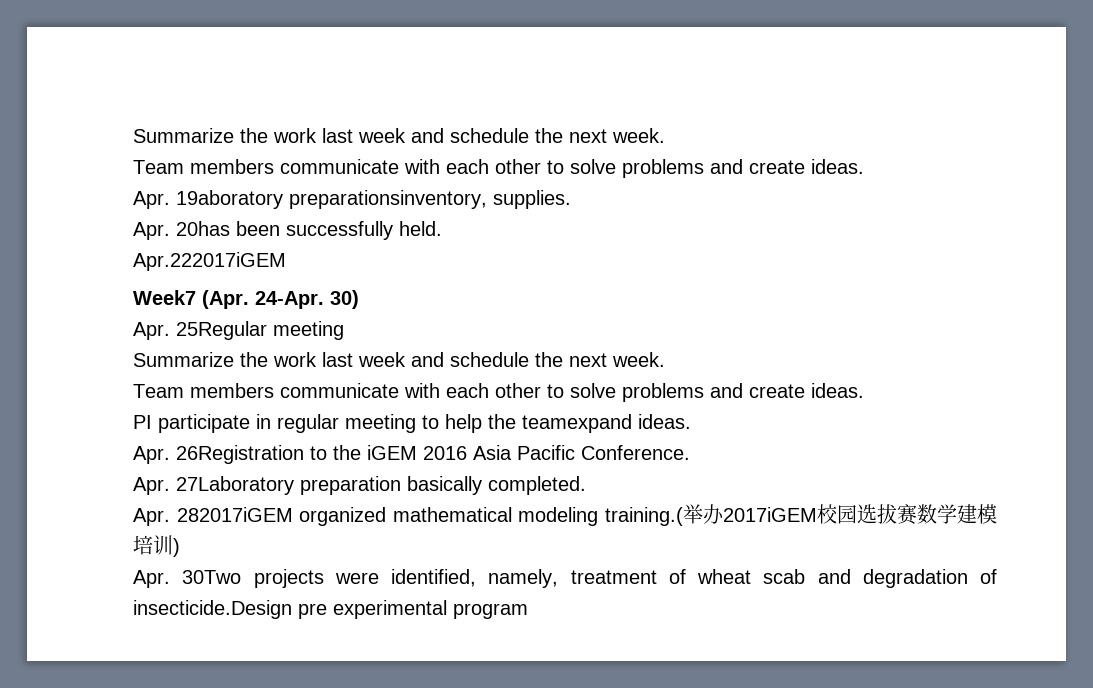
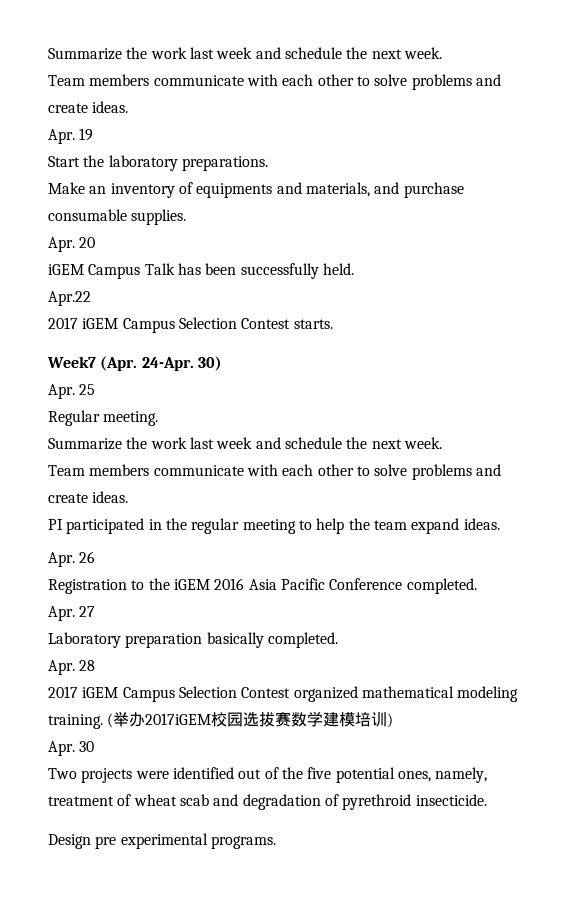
[176,190,571,209] [133,221,442,240] [133,252,286,271] 19aboratory preparationsinventory, supplies. // Apr. 20has been successfully held. // Apr.222017iGEM -> [79,128,94,141] [48,155,268,171] [48,182,464,198] [48,209,187,225] [48,237,96,252] [48,263,354,279] [48,291,91,306] [48,317,333,333] 19 // Start the laboratory preparations. // Make an inventory of equipments and materials, and purchase consumable supplies. // Apr. 20 // iGEM Campus Talk has been successfully held. // Apr.22 // 2017 iGEM Campus Selection Contest starts.
[176,321,344,340] 25Regular meeting -> [79,384,96,395] [48,410,159,426] 25 // Regular meeting.
[158,414,271,433] participate in -> [66,518,187,534] participated in the
[522,414,691,433] [133,445,304,464] teamexpand ideas. // Apr. 26Registration -> [373,518,500,534] [48,551,96,567] [48,579,127,594] team expand ideas. // Apr. 26 // Registration
[581,445,690,460] [133,476,294,495] Conference. // Apr. 27Laboratory -> [329,578,477,594] [48,606,96,621] [48,632,121,648] Conference completed. // Apr. 27 // Laboratory
[176,507,293,522] 282017iGEM -> [79,660,96,671] [48,686,291,702] 28 // 2017 iGEM Campus Selection Contest
[605,507,683,526] training.( -> [48,713,114,729] training. (
[182,569,476,588] 30Two projects were identified, -> [79,741,95,752] [48,767,431,783] 30 // Two projects were identified out of the five potential ones,
[133,600,292,619] insecticide.Design -> [342,794,487,810] [48,834,91,849] pyrethroid insecticide. // Design
[453,603,528,619] program -> [210,836,276,849] programs.

